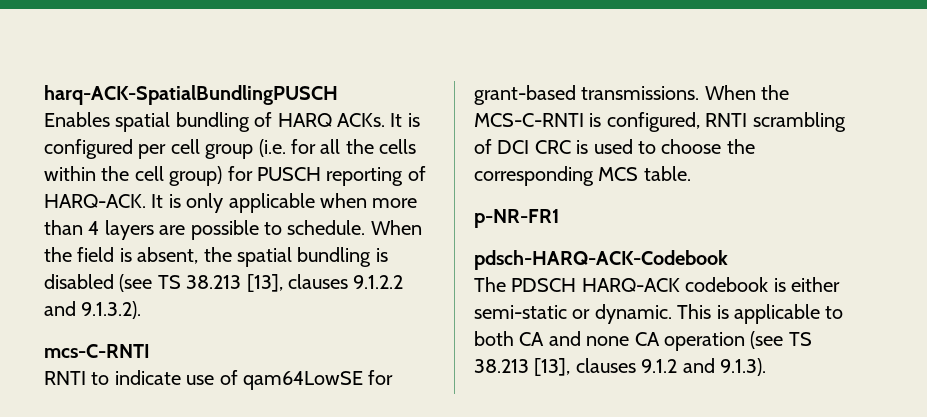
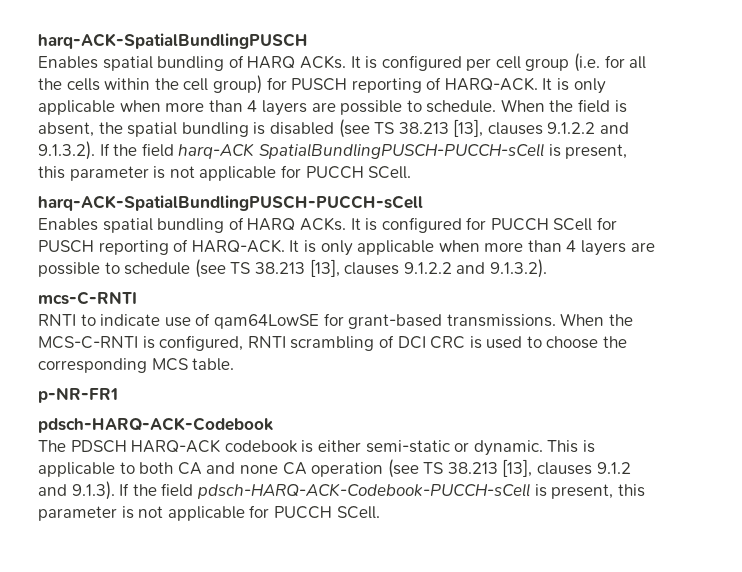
(142, 310) none -> [99,143,628,159] [38,165,412,181] [38,195,423,211] [38,217,618,233] [38,239,655,256] [38,259,547,278] If the field harq-ACK SpatialBundlingPUSCH-PUCCH-sCell is present, this parameter is not applicable for PUCCH SCell. // harq-ACK-SpatialBundlingPUSCH-PUCCH-sCell // Enables spatial bundling of HARQ ACKs. It is configured for PUCCH SCell for PUSCH reporting of HARQ-ACK. It is only applicable when more than 4 layers are possible to schedule (see TS 38.213 [13], clauses 9.1.2.2 and 9.1.3.2).
(766, 367) none -> [119,483,645,499] [38,505,380,521] If the field pdsch-HARQ-ACK-Codebook-PUCCH-sCell is present, this parameter is not applicable for PUCCH SCell.

